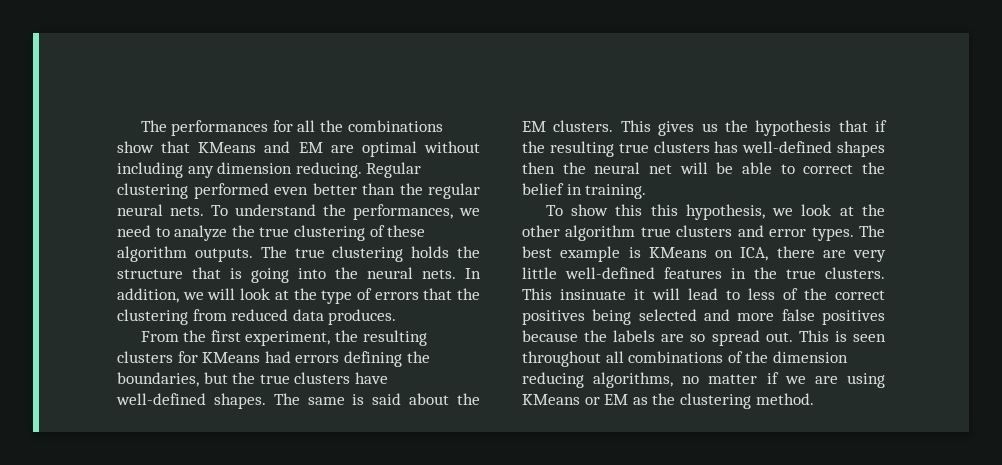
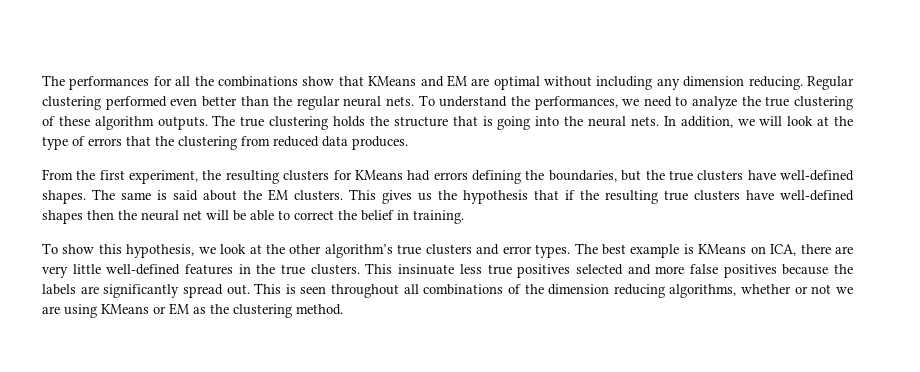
[714,141,739,153] has -> [746,190,774,200] have
[650,204,678,216] this -> (122, 249) none
[565,225,636,241] algorithm -> [324,244,393,258] algorithm’s
[634,288,885,300] [522,309,632,325] it will lead to less of the correct positives being -> [459,264,571,278] less true positives
[690,334,706,342] so -> [103,284,180,298] significantly
[682,372,779,384] no matter if -> [741,284,832,294] whether or not

